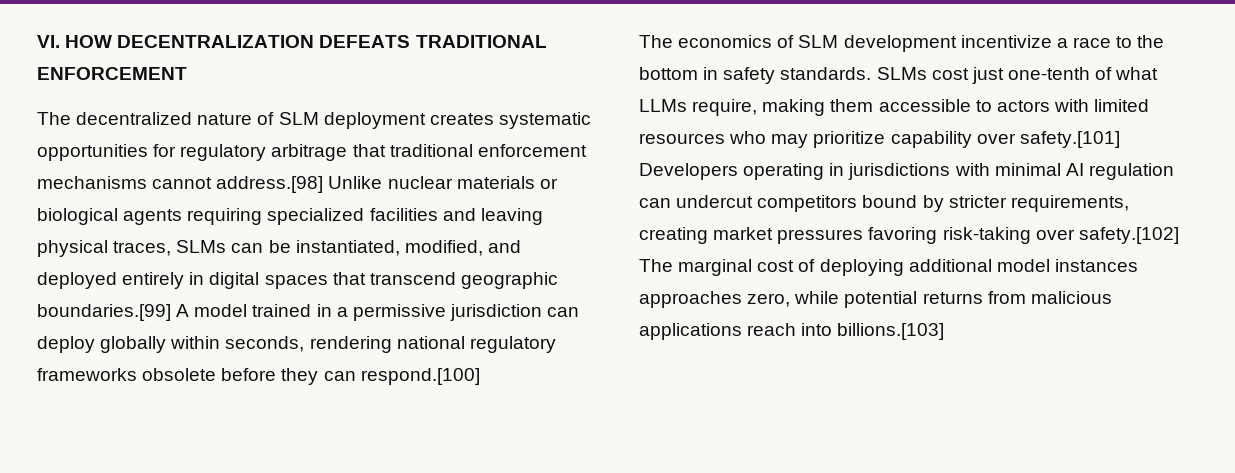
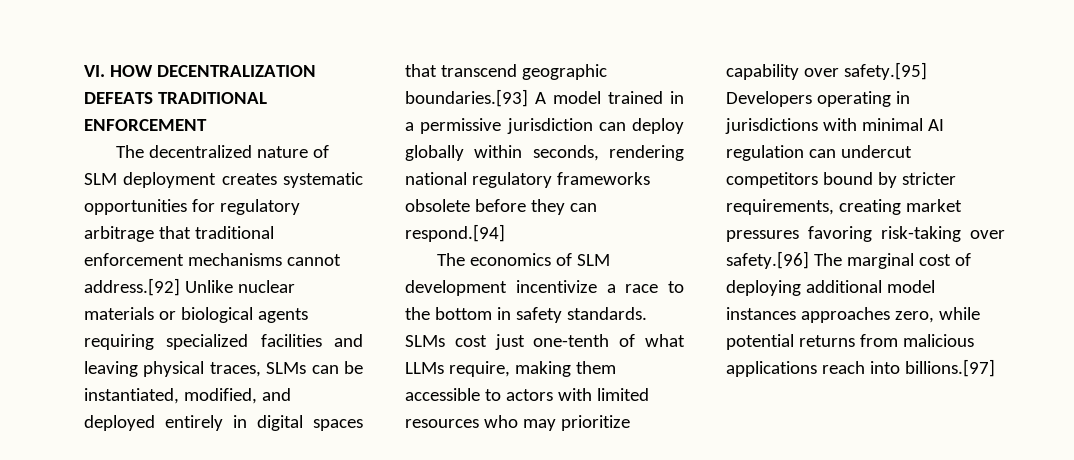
[216,176,324,193] address.[98] -> [84,278,180,296] address.[92]
[37,304,171,321] boundaries.[99] -> [405,89,528,107] boundaries.[93]
[360,368,480,385] respond.[100] -> [405,224,505,242] respond.[94]
[1019,131,1120,148] safety.[101] -> [843,62,927,80] safety.[95]
[1078,227,1179,244] safety.[102] -> [726,251,809,269] safety.[96]
[837,323,945,340] billions.[103] -> [904,359,995,377] billions.[97]

